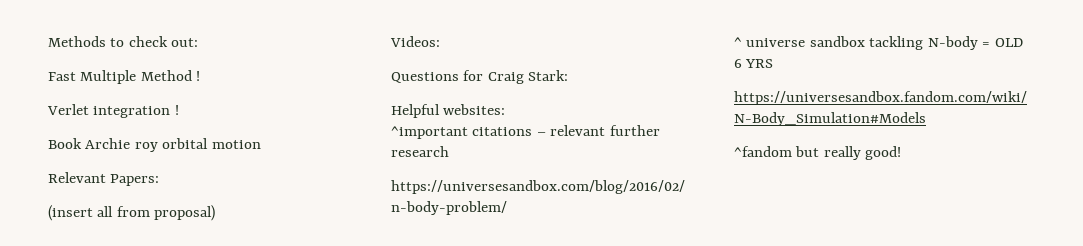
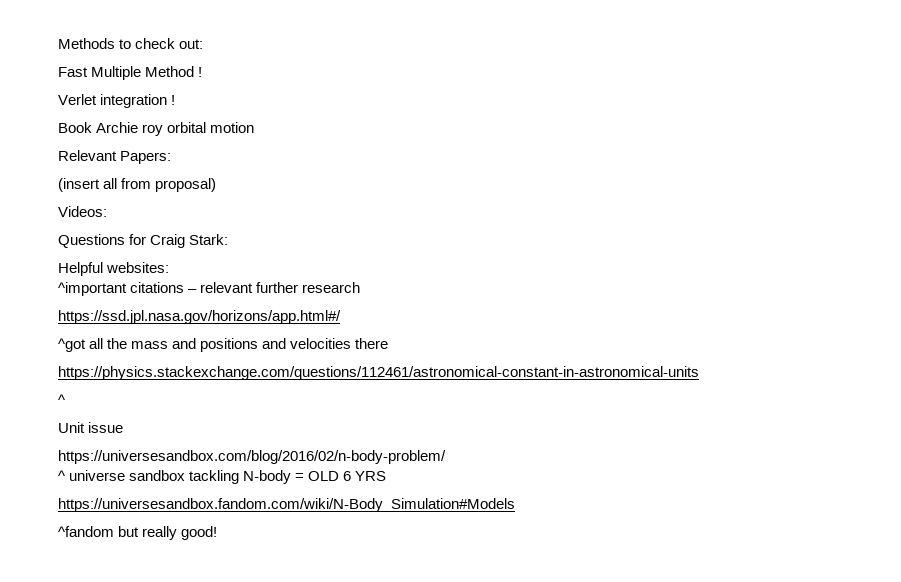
(449, 151) none -> [58,310,341,324] [58,338,389,352] [58,366,699,380] [58,394,65,405] [58,422,124,433] // https://ssd.jpl.nasa.gov/horizons/app.html#/ // ^got all the mass and positions and velocities there // https://physics.stackexchange.com/questions/112461/astronomical-constant-in-astronomical-units // ^ // Unit issue

